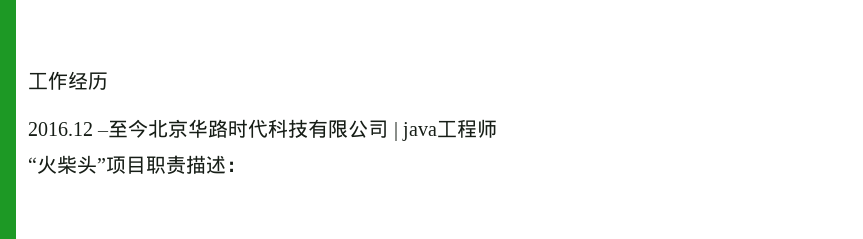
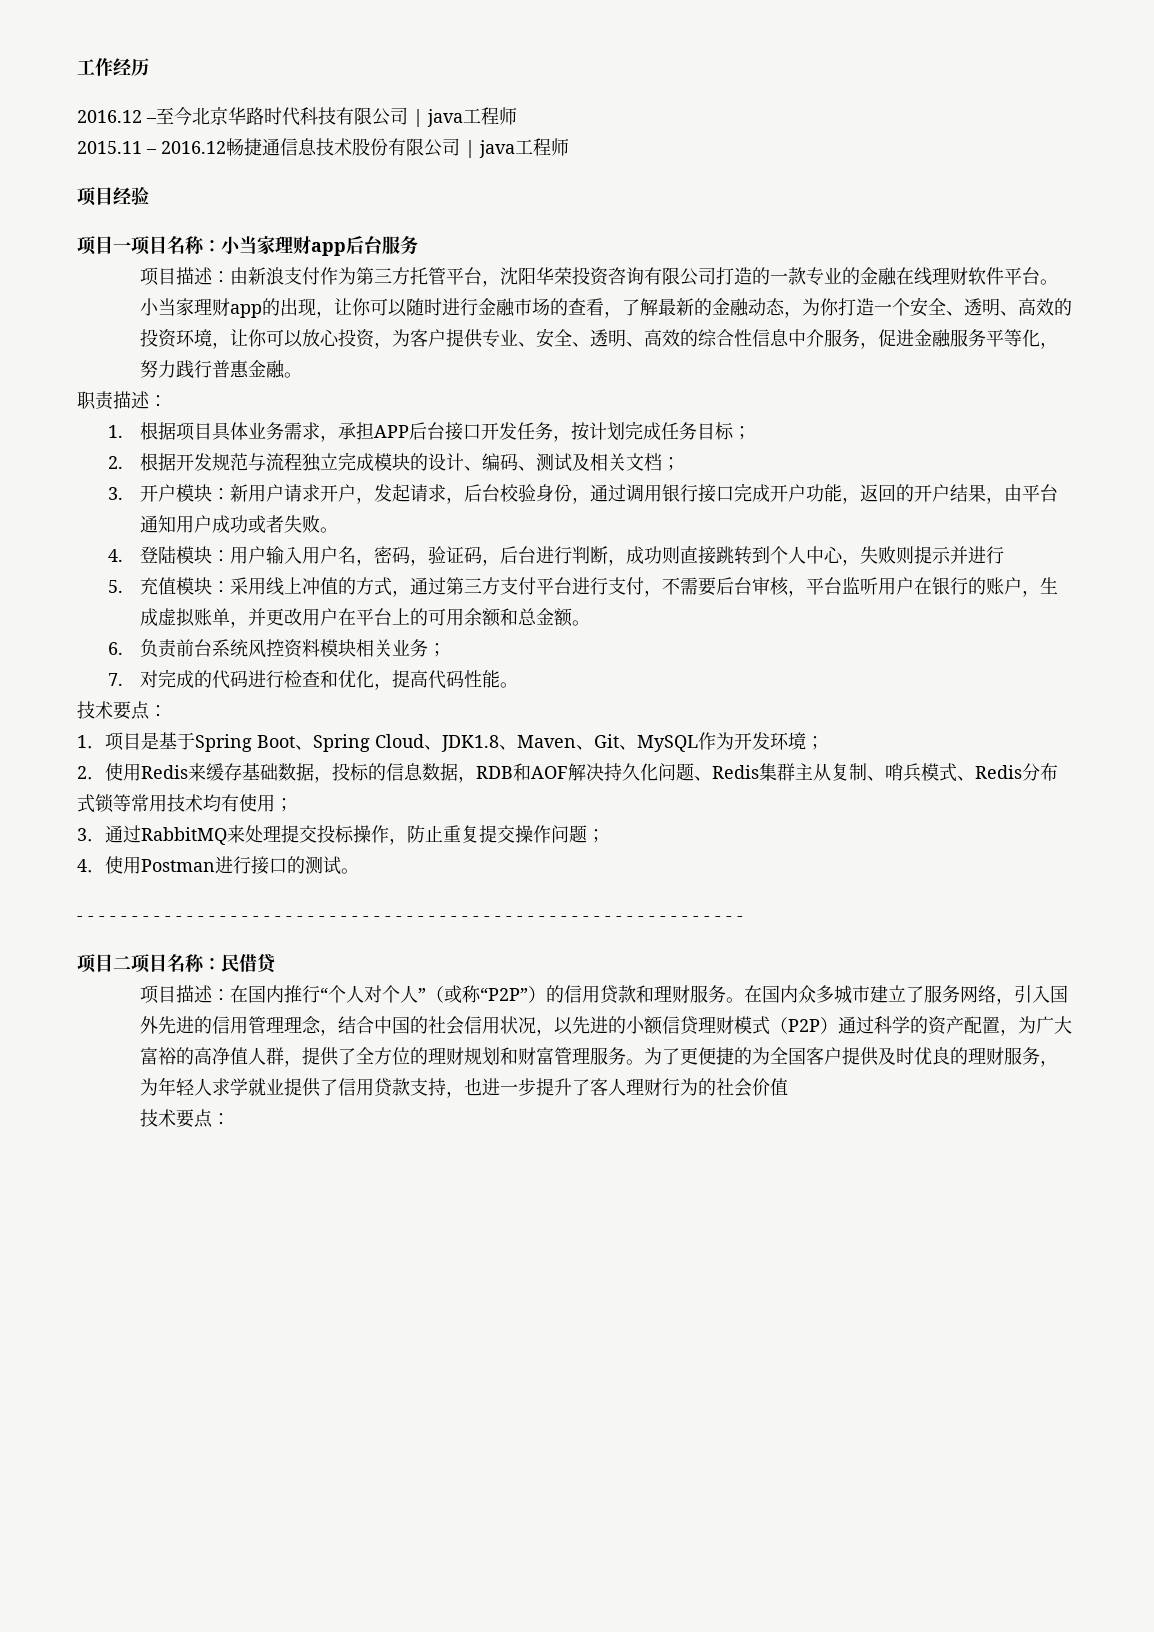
[28,155,226,175] “火柴头”项目职责描述 -> [77,138,569,158] [77,187,149,206] [77,235,418,256] [139,267,1058,287] [139,297,1072,318] [139,328,1058,349] [139,360,302,379] [77,391,167,410] [108,421,751,442] [108,452,680,472] [108,483,1058,504] [139,515,338,533] [108,546,1004,566] [108,577,1058,597] [139,608,590,628] [108,639,446,658] [108,669,518,690] [77,701,167,720] [77,732,824,752] [77,763,1058,783] [77,794,293,813] [77,825,605,845] [77,856,359,875] [77,916,743,921] [77,953,277,974] [139,985,1068,1005] [139,1016,1072,1036] [139,1047,1058,1067] [139,1077,788,1098] [139,1109,213,1128] 2015.11 – 2016.12畅捷通信息技术股份有限公司 | java工程师 // 项目经验 // 项目一项目名称：小当家理财app后台服务 // 项目描述：由新浪支付作为第三方托管平台，沈阳华荣投资咨询有限公司打造的一款专业的金融在线理财软件平台。小当家理财app的出现，让你可以随时进行金融市场的查看，了解最新的金融动态，为你打造一个安全、透明、高效的投资环境，让你可以放心投资，为客户提供专业、安全、透明、高效的综合性信息中介服务，促进金融服务平等化，努力践行普惠金融。 // 职责描述： // 1.根据项目具体业务需求，承担APP后台接口开发任务，按计划完成任务目标； // 2.根据开发规范与流程独立完成模块的设计、编码、测试及相关文档； // 3.开户模块：新用户请求开户，发起请求，后台校验身份，通过调用银行接口完成开户功能，返回的开户结果，由平台通知用户成功或者失败。 // 4.登陆模块：用户输入用户名，密码，验证码，后台进行判断，成功则直接跳转到个人中心，失败则提示并进行 // 5.充值模块：采用线上冲值的方式，通过第三方支付平台进行支付，不需要后台审核，平台监听用户在银行的账户，生成虚拟账单，并更改用户在平台上的可用余额和总金额。 // 6.负责前台系统风控资料模块相关业务； // 7.对完成的代码进行检查和优化，提高代码性能。 // 技术要点： // 1．项目是基于Spring Boot、Spring Cloud、JDK1.8、Maven、Git、MySQL作为开发环境； // 2．使用Redis来缓存基础数据，投标的信息数据，RDB和AOF解决持久化问题、Redis集群主从复制、哨兵模式、Redis分布式锁等常用技术均有使用； // 3．通过RabbitMQ来处理提交投标操作，防止重复提交操作问题； // 4．使用Postman进行接口的测试。 // - - - - - - - - - - - - - - - - - - - - - - - - - - - - - - - - - - - - - - - - - - - - - - - - - - - - - - - - - - - - - // 项目二项目名称：民借贷 // 项目描述：在国内推行“个人对个人”（或称“P2P”）的信用贷款和理财服务。在国内众多城市建立了服务网络，引入国外先进的信用管理理念，结合中国的社会信用状况，以先进的小额信贷理财模式（P2P）通过科学的资产配置，为广大富裕的高净值人群，提供了全方位的理财规划和财富管理服务。为了更便捷的为全国客户提供及时优良的理财服务，为年轻人求学就业提供了信用贷款支持，也进一步提升了客人理财行为的社会价值 // 技术要点

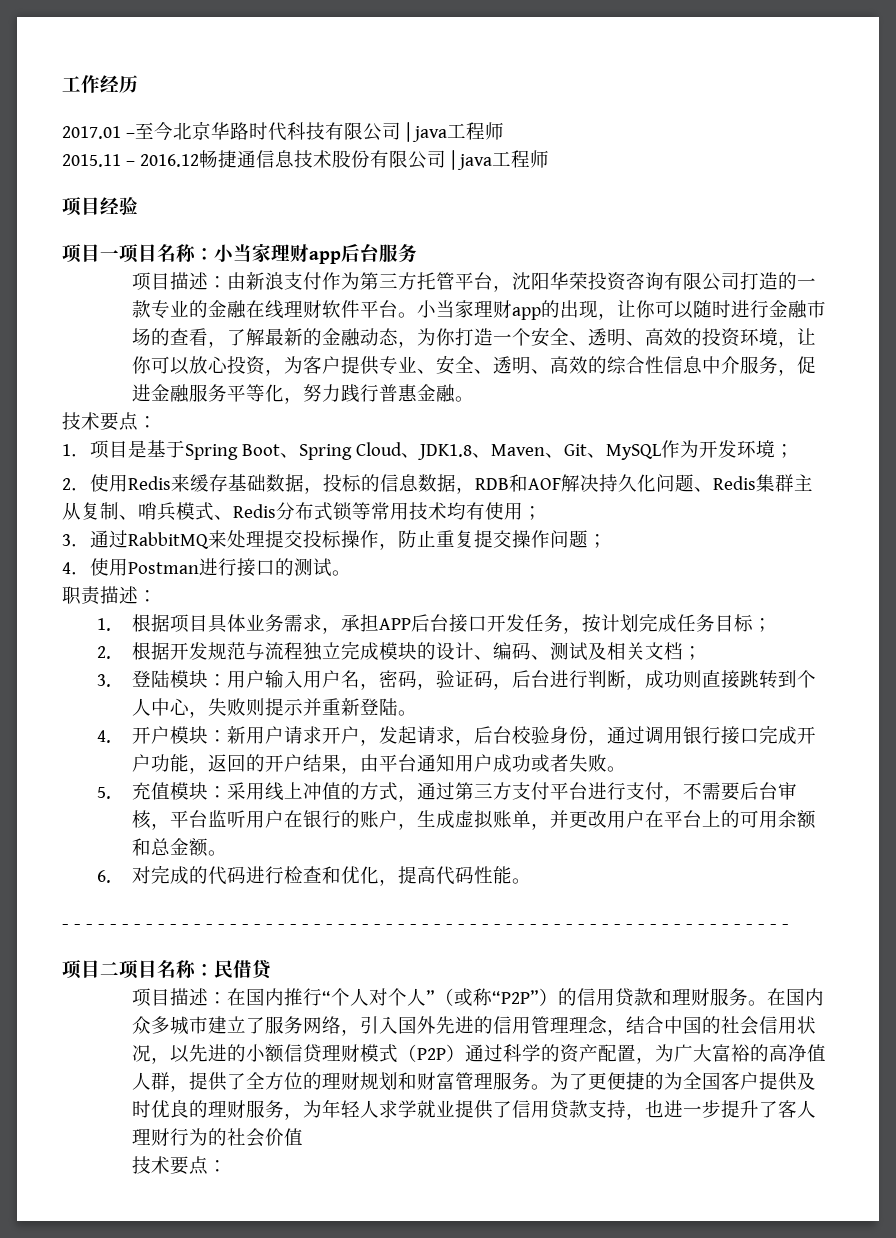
[77,110,142,123] 2016.12 -> [62,126,121,139] 2017.01
[77,391,167,410] [108,421,751,442] [108,452,680,472] [108,483,1058,504] [139,515,338,533] [108,546,1004,566] [108,577,1058,597] [139,608,590,628] [108,639,446,658] [108,669,518,690] // 职责描述： // 1.根据项目具体业务需求，承担APP后台接口开发任务，按计划完成任务目标； // 2.根据开发规范与流程独立完成模块的设计、编码、测试及相关文档； // 3.开户模块：新用户请求开户，发起请求，后台校验身份，通过调用银行接口完成开户功能，返回的开户结果，由平台通知用户成功或者失败。 // 4.登陆模块：用户输入用户名，密码，验证码，后台进行判断，成功则直接跳转到个人中心，失败则提示并进行 // 5.充值模块：采用线上冲值的方式，通过第三方支付平台进行支付，不需要后台审核，平台监听用户在银行的账户，生成虚拟账单，并更改用户在平台上的可用余额和总金额。 // 6.负责前台系统风控资料模块相关业务； // 7.对完成的代码进行检查和优化，提高代码性能。 -> (474, 399) none
(359, 871) none -> [62,586,157,605] [96,613,772,634] [96,641,702,661] [96,670,816,690] [131,698,417,718] [96,725,816,746] [131,754,626,774] [96,782,797,802] [131,810,816,830] [131,838,227,857] [96,865,531,886] // 职责描述： // 1.根据项目具体业务需求，承担APP后台接口开发任务，按计划完成任务目标； // 2.根据开发规范与流程独立完成模块的设计、编码、测试及相关文档； // 3.登陆模块：用户输入用户名，密码，验证码，后台进行判断，成功则直接跳转到个人中心，失败则提示并重新登陆。 // 4.开户模块：新用户请求开户，发起请求，后台校验身份，通过调用银行接口完成开户功能，返回的开户结果，由平台通知用户成功或者失败。 // 5.充值模块：采用线上冲值的方式，通过第三方支付平台进行支付，不需要后台审核，平台监听用户在银行的账户，生成虚拟账单，并更改用户在平台上的可用余额和总金额。 // 6.对完成的代码进行检查和优化，提高代码性能。

